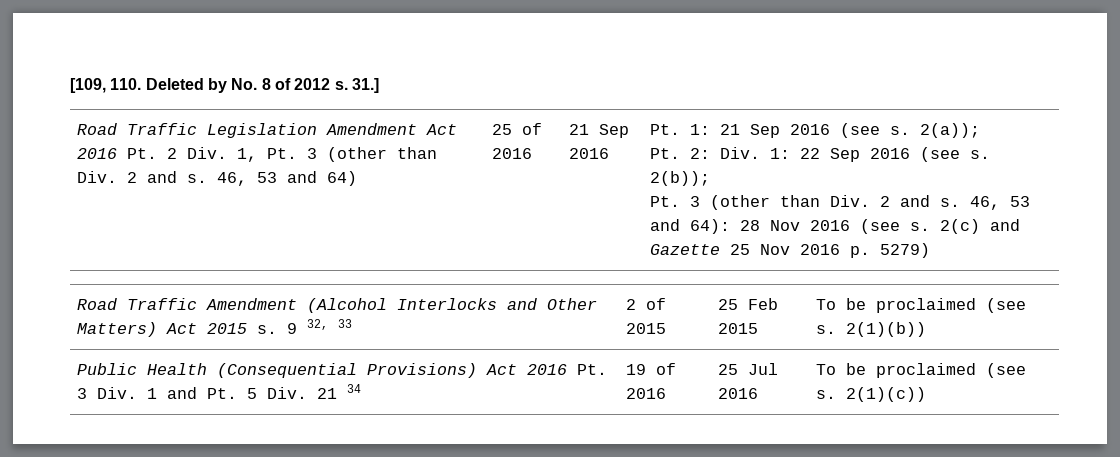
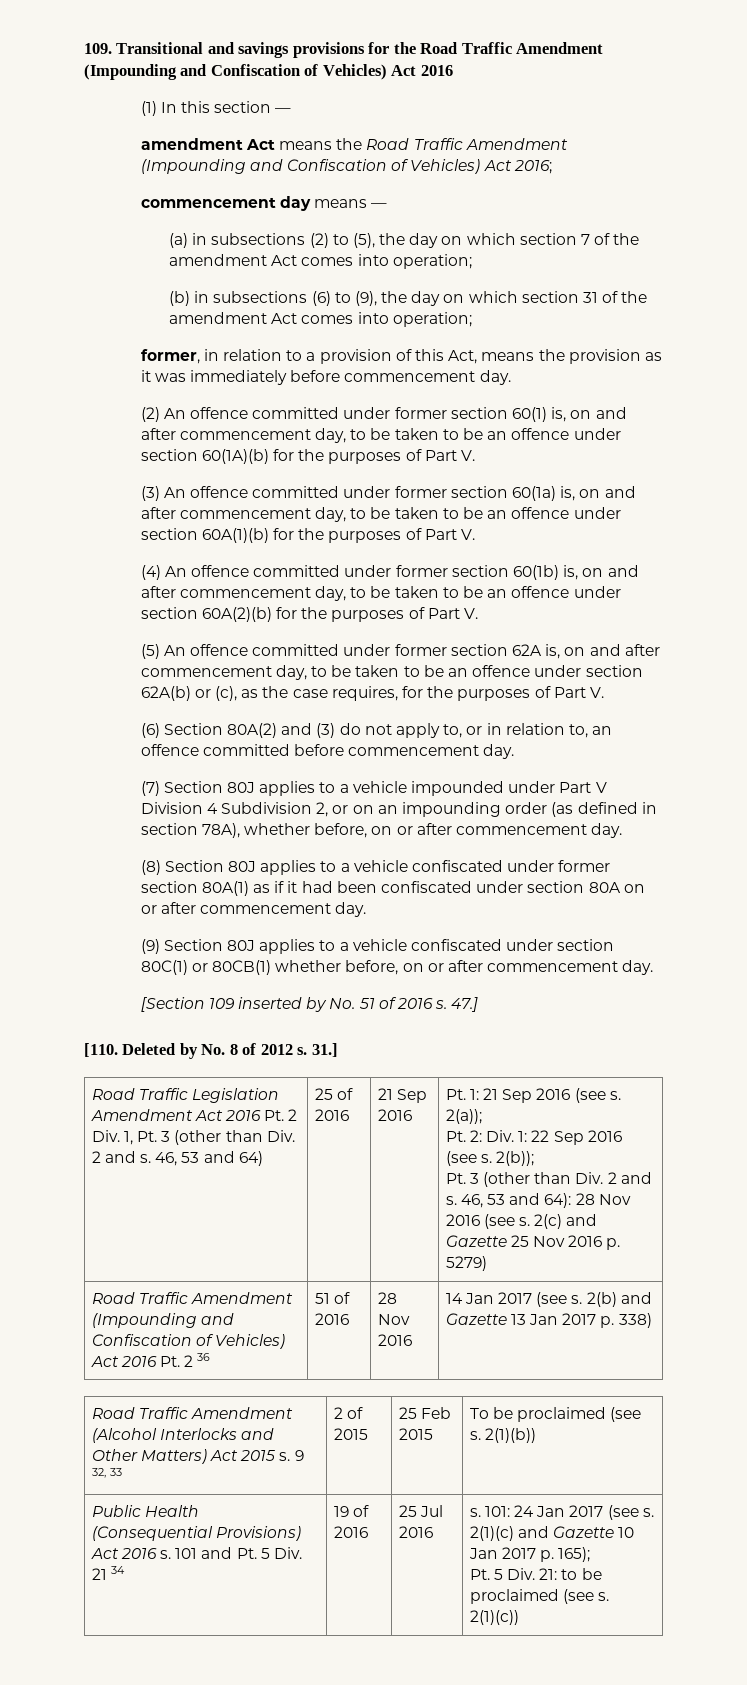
[70,78,142,93] [109, 110. -> [84,42,604,58] [84,64,453,80] [140,101,292,116] [140,138,568,150] [140,159,552,174] [140,196,388,211] [169,233,640,248] [169,254,472,269] [169,291,648,306] [169,312,472,327] [140,349,662,364] [140,370,511,385] [140,407,627,422] [140,428,621,443] [140,449,475,464] [140,486,636,501] [140,507,621,522] [140,528,475,543] [140,565,639,580] [140,586,621,601] [140,607,478,622] [140,644,660,659] [140,665,643,680] [140,686,604,701] [140,723,613,738] [140,744,515,759] [140,781,607,796] [140,802,657,817] [140,823,623,838] [140,860,611,875] [140,881,645,896] [140,902,367,917] [140,939,615,954] [140,960,654,975] [140,997,479,1012] [84,1043,118,1057] 109. Transitional and savings provisions for the Road Traffic Amendment (Impounding and Confiscation of Vehicles) Act 2016 // (1) In this section — // amendment Act means the Road Traffic Amendment (Impounding and Confiscation of Vehicles) Act 2016; // commencement day means — // (a) in subsections (2) to (5), the day on which section 7 of the amendment Act comes into operation; // (b) in subsections (6) to (9), the day on which section 31 of the amendment Act comes into operation; // former, in relation to a provision of this Act, means the provision as it was immediately before commencement day. // (2) An offence committed under former section 60(1) is, on and after commencement day, to be taken to be an offence under section 60(1A)(b) for the purposes of Part V. // (3) An offence committed under former section 60(1a) is, on and after commencement day, to be taken to be an offence under section 60A(1)(b) for the purposes of Part V. // (4) An offence committed under former section 60(1b) is, on and after commencement day, to be taken to be an offence under section 60A(2)(b) for the purposes of Part V. // (5) An offence committed under former section 62A is, on and after commencement day, to be taken to be an offence under section 62A(b) or (c), as the case requires, for the purposes of Part V. // (6) Section 80A(2) and (3) do not apply to, or in relation to, an offence committed before commencement day. // (7) Section 80J applies to a vehicle impounded under Part V Division 4 Subdivision 2, or on an impounding order (as defined in section 78A), whether before, on or after commencement day. // (8) Section 80J applies to a vehicle confiscated under former section 80A(1) as if it had been confiscated under section 80A on or after commencement day. // (9) Section 80J applies to a vehicle confiscated under section 80C(1) or 80CB(1) whether before, on or after commencement day. // [Section 109 inserted by No. 51 of 2016 s. 47.] // [110.
(931, 250) none -> [91,1292,293,1304] [91,1313,234,1328] [91,1334,285,1349] [90,1353,211,1367] [314,1292,350,1304] [314,1313,349,1325] [377,1292,397,1304] [377,1314,410,1325] [377,1334,412,1346] [445,1292,652,1307] [445,1313,652,1328] // Road Traffic Amendment (Impounding and Confiscation of Vehicles) Act 2016 Pt. 2 36 | 51 of 2016 | 28 Nov 2016 | 14 Jan 2017 (see s. 2(b) and Gazette 13 Jan 2017 p. 338)
[577,364,608,375] [77,387,158,399] Pt. 3 Div. 1 -> [159,1548,198,1559] s. 101
[816,364,837,375] To -> [469,1505,654,1520] [469,1526,635,1541] [468,1547,591,1562] [469,1568,578,1580] s. 101: 24 Jan 2017 (see s. 2(1)(c) and Gazette 10 Jan 2017 p. 165); // Pt. 5 Div. 21: to

